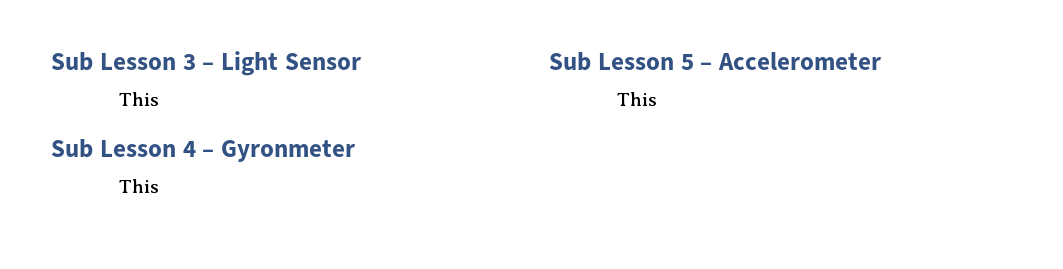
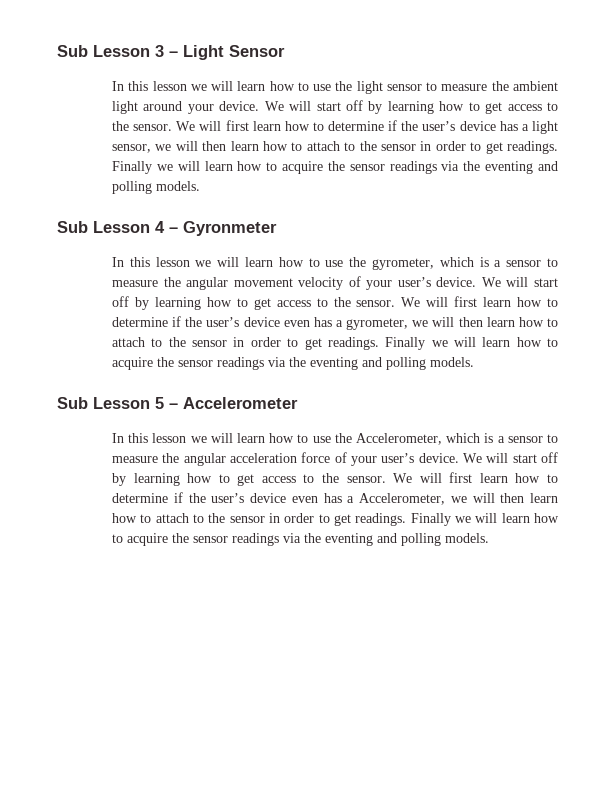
[119,92,160,106] This -> [112,81,558,94] [112,100,559,114] [112,120,559,134] [112,141,559,154] [112,161,559,174] [112,181,201,194] In this lesson we will learn how to use the light sensor to measure the ambient light around your device. We will start off by learning how to get access to the sensor. We will first learn how to determine if the user’s device has a light sensor, we will then learn how to attach to the sensor in order to get readings. Finally we will learn how to acquire the sensor readings via the eventing and polling models.
[119,179,160,193] This -> [112,257,558,270] [112,276,558,290] [112,296,558,310] [112,316,559,330] [112,337,558,350] [112,357,475,370] In this lesson we will learn how to use the gyrometer, which is a sensor to measure the angular movement velocity of your user’s device. We will start off by learning how to get access to the sensor. We will first learn how to determine if the user’s device even has a gyrometer, we will then learn how to attach to the sensor in order to get readings. Finally we will learn how to acquire the sensor readings via the eventing and polling models.
[617,92,658,106] This -> [112,433,559,445] [112,452,558,466] [112,472,558,486] [112,492,559,505] [112,513,560,526] [112,533,490,546] In this lesson we will learn how to use the Accelerometer, which is a sensor to measure the angular acceleration force of your user’s device. We will start off by learning how to get access to the sensor. We will first learn how to determine if the user’s device even has a Accelerometer, we will then learn how to attach to the sensor in order to get readings. Finally we will learn how to acquire the sensor readings via the eventing and polling models.

